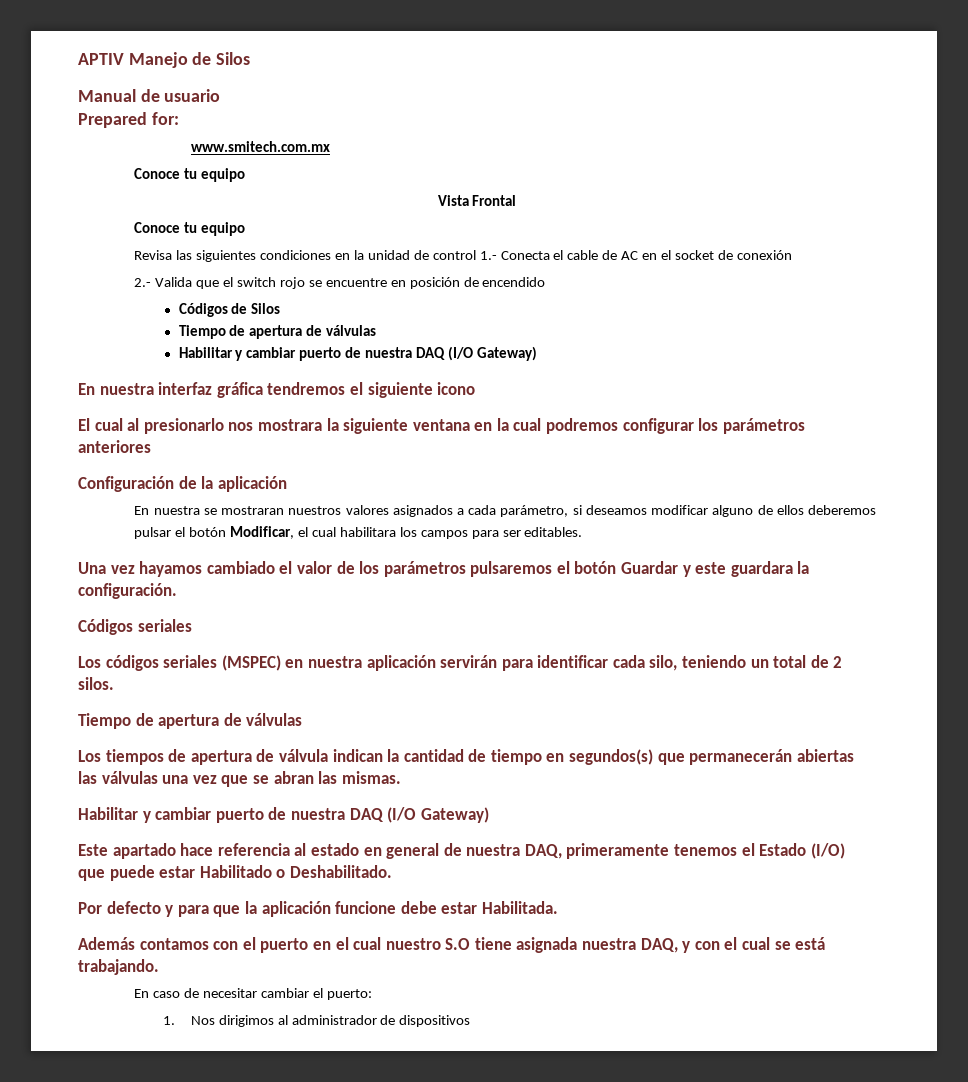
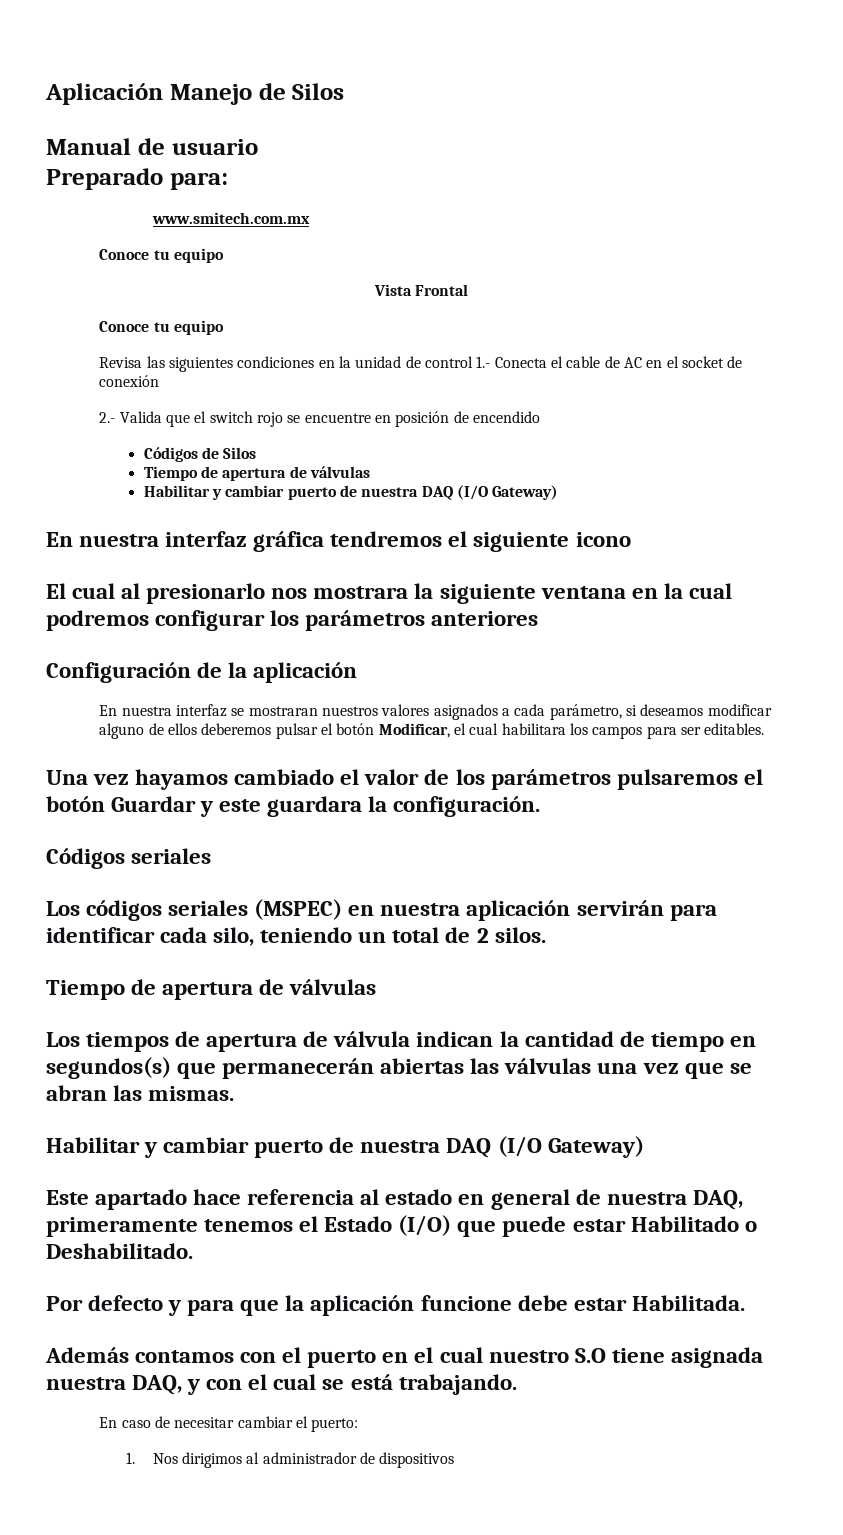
[78,53,124,65] APTIV -> [45,83,163,105] Aplicación
[78,112,179,128] Prepared for: -> [46,168,228,190] Preparado para:
(200, 510) none -> [176,704,228,717] interfaz

